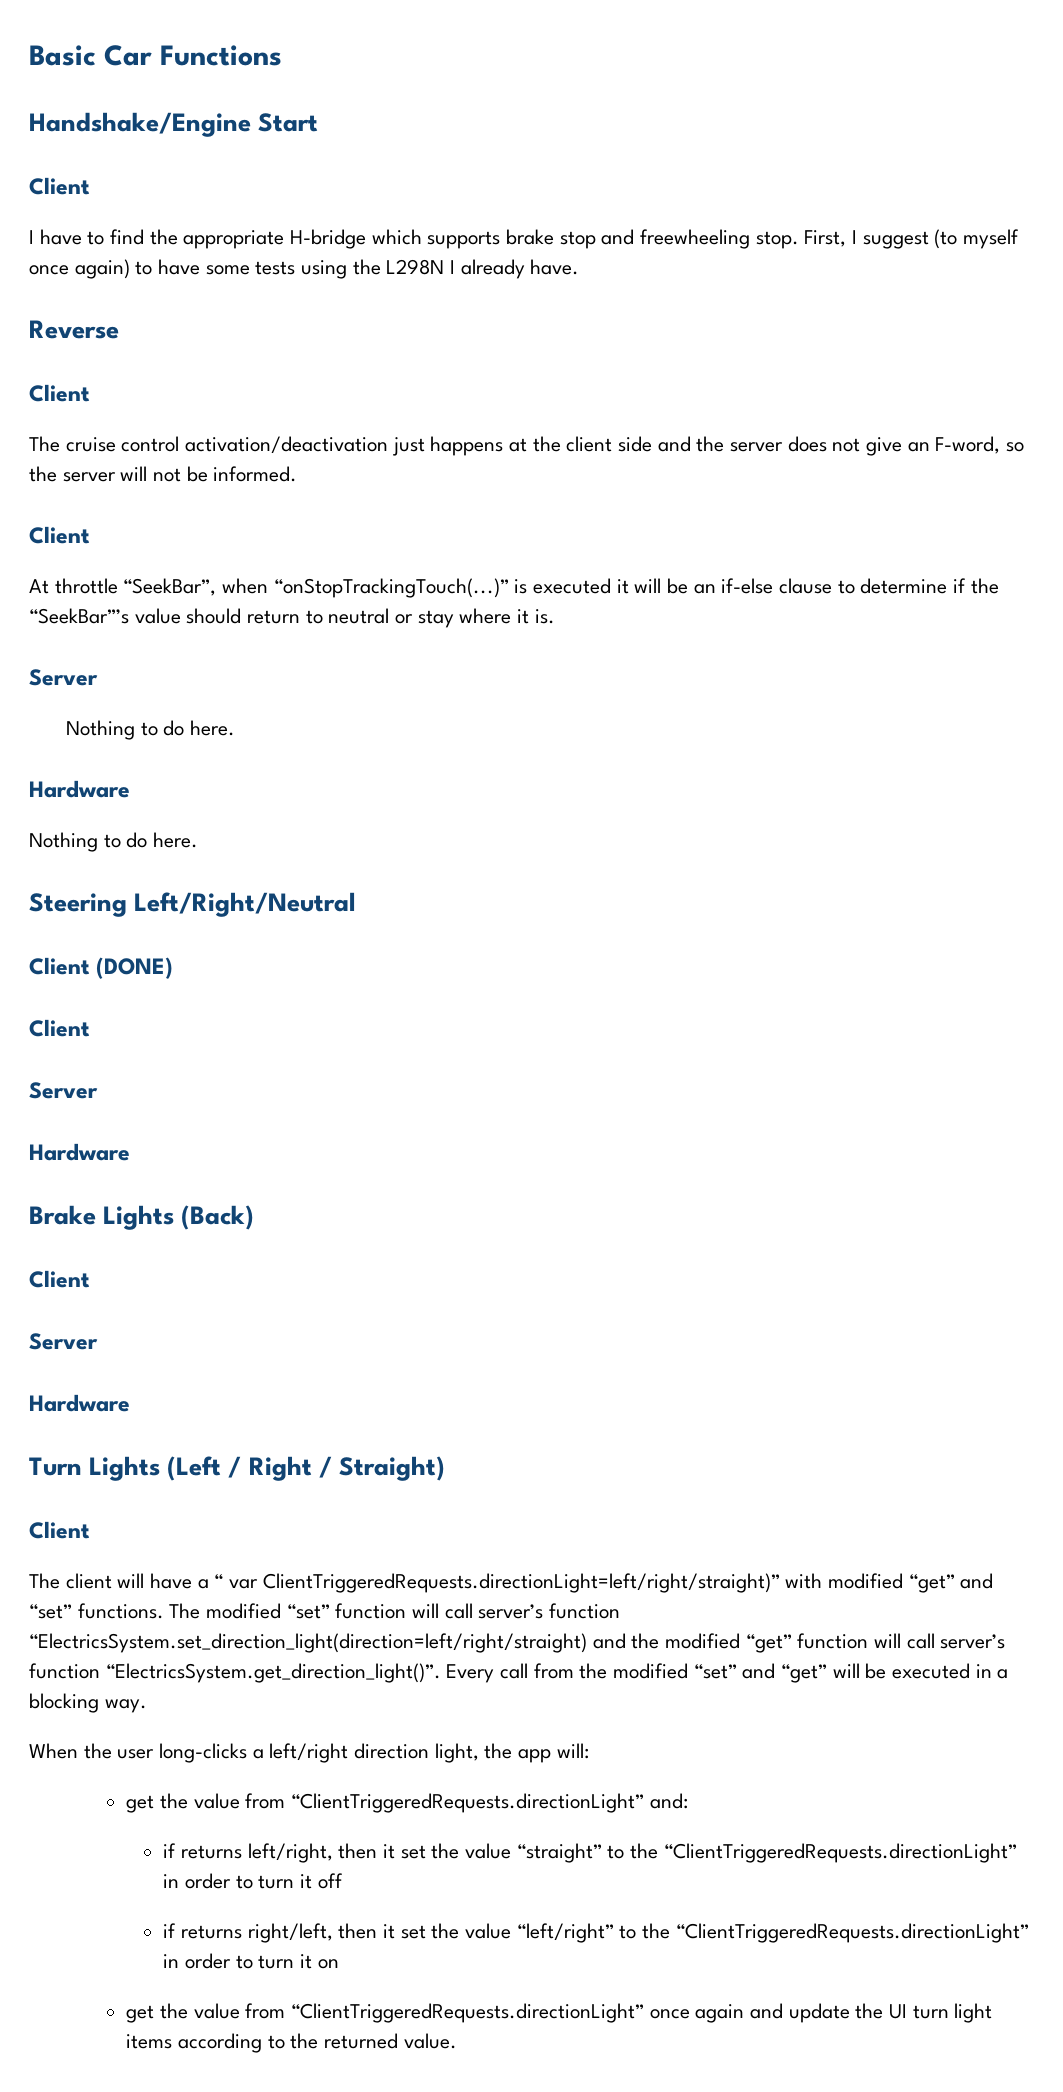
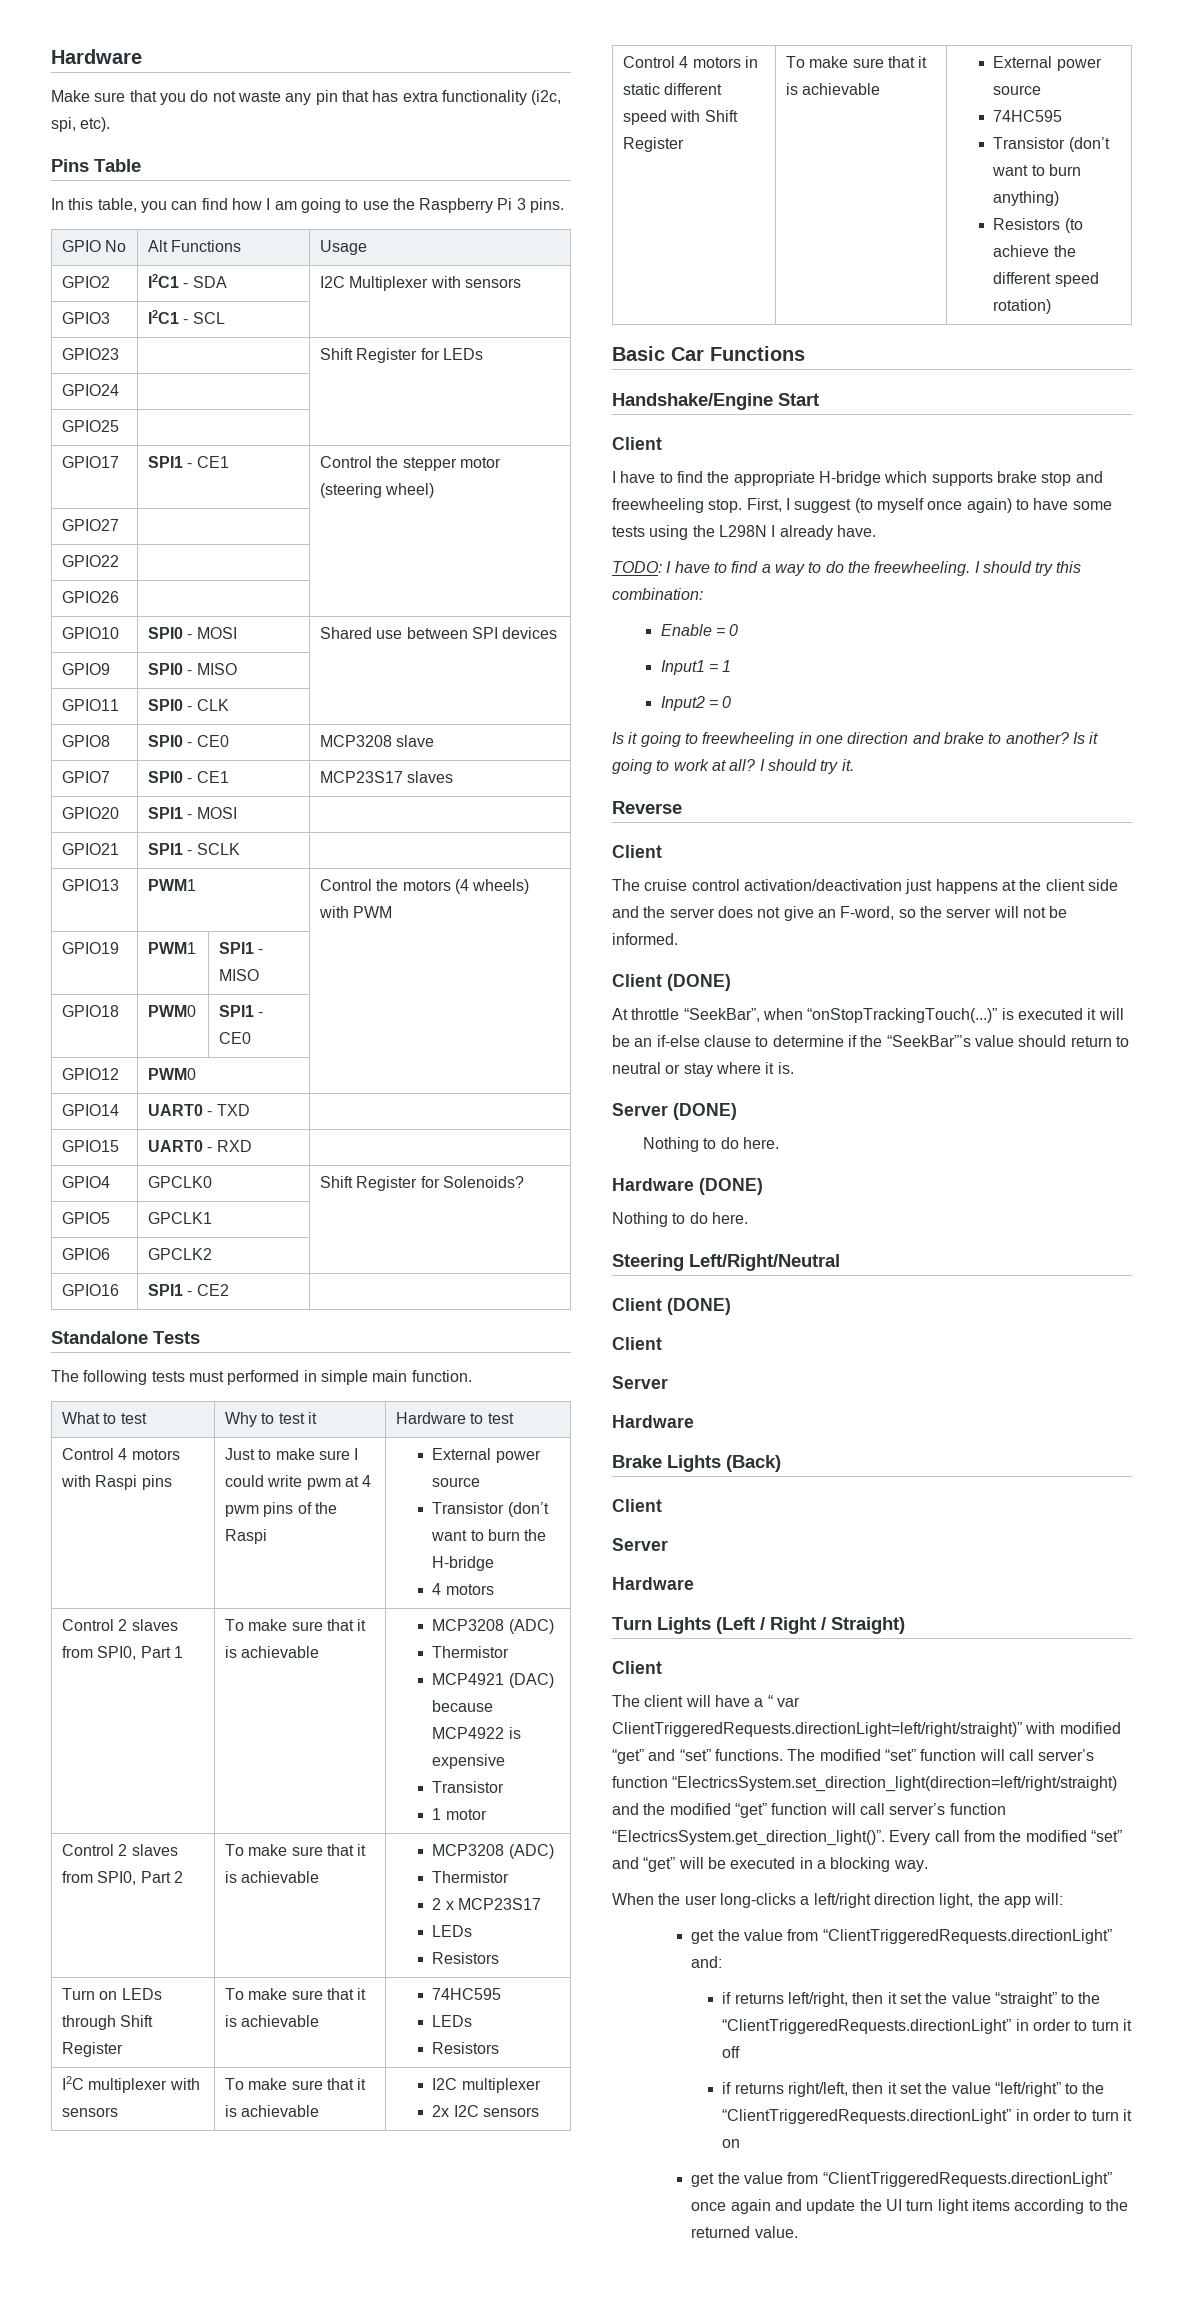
(29, 55) none -> [51,49,142,64] [51,90,562,105] [51,117,111,132] [51,159,141,172] [51,198,565,213] [62,240,127,252] [148,240,242,252] [320,240,368,255] [62,276,111,288] [148,274,227,288] [320,276,522,291] [62,312,111,324] [148,310,225,324] [62,348,120,360] [320,348,484,363] [62,384,120,396] [62,420,120,432] [62,456,120,468] [148,456,229,468] [320,456,502,471] [320,483,435,498] [62,519,120,531] [62,555,120,567] [62,591,120,603] [62,627,120,639] [148,627,237,639] [320,627,558,639] [62,663,111,675] [148,663,237,675] [62,699,120,711] [148,699,229,711] [62,735,111,747] [148,735,229,747] [320,735,435,747] [62,771,111,783] [148,771,229,783] [320,771,454,783] [62,807,120,819] [148,807,237,819] [62,843,120,855] [148,843,240,855] [62,879,120,891] [148,879,197,891] [320,879,530,894] [319,906,393,918] [62,942,120,954] [148,942,197,954] [219,942,264,954] [219,969,260,981] [62,1005,120,1017] [148,1005,197,1017] [219,1005,264,1017] [219,1032,252,1044] [62,1068,120,1080] [148,1068,197,1080] [62,1104,120,1116] [148,1104,250,1116] [62,1140,120,1152] [148,1140,252,1152] [62,1176,111,1188] [148,1176,213,1188] [320,1176,525,1191] [62,1212,111,1224] [148,1212,213,1224] [62,1248,111,1260] [148,1248,213,1260] [62,1284,120,1296] [148,1284,229,1296] [51,1331,200,1344] [51,1370,472,1385] [62,1412,147,1424] [225,1412,318,1427] [396,1412,514,1424] [62,1448,180,1460] [61,1475,172,1490] [225,1448,359,1460] [225,1475,372,1490] [225,1502,338,1517] [225,1529,268,1544] [432,1448,541,1463] [432,1477,481,1487] [432,1502,549,1517] [431,1529,547,1541] [432,1556,495,1571] [432,1583,494,1595] [62,1619,178,1631] [62,1646,184,1660] [225,1619,367,1631] [225,1646,320,1658] [432,1619,554,1634] [432,1646,510,1658] [432,1673,554,1688] [432,1700,494,1712] [432,1727,521,1739] [432,1754,506,1769] [432,1781,505,1793] [432,1808,487,1820] [62,1844,178,1856] [62,1871,184,1885] [225,1844,367,1856] [225,1871,320,1883] [432,1844,554,1859] [432,1871,510,1883] [432,1898,541,1910] [432,1925,473,1937] [432,1952,500,1964] [62,1988,162,2000] [62,2015,154,2030] [62,2042,124,2057] [225,1988,367,2000] [225,2015,320,2027] [432,1988,502,2000] [432,2015,473,2027] [432,2042,500,2054] [62,2076,200,2093] [62,2107,119,2117] [225,2078,367,2090] [225,2105,320,2117] [432,2078,541,2093] [432,2105,539,2117] [623,56,759,68] [623,83,723,95] [623,110,738,125] [623,137,685,152] [786,56,928,68] [786,83,881,95] [993,56,1102,71] [993,85,1042,95] [993,110,1063,122] [993,137,1110,152] [992,164,1081,176] [993,191,1060,206] [993,218,1083,233] [993,245,1076,257] [993,272,1099,287] [993,299,1052,314] Hardware // Make sure that you do not waste any pin that has extra functionality (i2c, spi, etc). // Pins Table // In this table, you can find how I am going to use the Raspberry Pi 3 pins. // GPIO No | Alt Functions | Usage // GPIO2 | I2C1 - SDA | I2C Multiplexer with sensors // GPIO3 | I2C1 - SCL | // GPIO23 | | Shift Register for LEDs // GPIO24 | | // GPIO25 | | // GPIO17 | SPI1 - CE1 | Control the stepper motor (steering wheel) // GPIO27 | | // GPIO22 | | // GPIO26 | | // GPIO10 | SPI0 - MOSI | Shared use between SPI devices // GPIO9 | SPI0 - MISO | // GPIO11 | SPI0 - CLK | // GPIO8 | SPI0 - CE0 | MCP3208 slave // GPIO7 | SPI0 - CE1 | MCP23S17 slaves // GPIO20 | SPI1 - MOSI | // GPIO21 | SPI1 - SCLK | // GPIO13 | PWM1 | Control the motors (4 wheels) with PWM // GPIO19 | PWM1 | SPI1 - MISO | // GPIO18 | PWM0 | SPI1 - CE0 | // GPIO12 | PWM0 | // GPIO14 | UART0 - TXD | // GPIO15 | UART0 - RXD | // GPIO4 | GPCLK0 | Shift Register for Solenoids? // GPIO5 | GPCLK1 | // GPIO6 | GPCLK2 | // GPIO16 | SPI1 - CE2 | // Standalone Tests // The following tests must performed in simple main function. // What to test | Why to test it | Hardware to test // Control 4 motors with Raspi pins | Just to make sure I could write pwm at 4 pwm pins of the Raspi | External power source // Transistor (don’t want to burn the H-bridge // 4 motors // Control 2 slaves from SPI0, Part 1 | To make sure that it is achievable | MCP3208 (ADC) // Thermistor // MCP4921 (DAC) because MCP4922 is expensive // Transistor // 1 motor // Control 2 slaves from SPI0, Part 2 | To make sure that it is achievable | MCP3208 (ADC) // Thermistor // 2 x MCP23S17 // LEDs // Resistors // Turn on LEDs through Shift Register | To make sure that it is achievable | 74HC595 // LEDs // Resistors // I2C multiplexer with sensors | To make sure that it is achievable | I2C multiplexer // 2x I2C sensors // Control 4 motors in static different speed with Shift Register | To make sure that it is achievable | External power source // 74HC595 // Transistor (don’t want to burn anything) // Resistors (to achieve the different speed rotation) //
(580, 267) none -> [612,561,1082,576] [612,588,703,600] [660,624,739,636] [660,660,732,675] [660,696,732,711] [612,732,1099,747] [612,759,854,774] // TODO: I have to find a way to do the freewheeling. I should try this combination: // Enable = 0 // Input1 = 1 // Input2 = 0 // Is it going to freewheeling in one direction and brake to another? Is it going to work at all? I should try it.
(90, 535) none -> [667,974,731,991] (DONE)
(98, 677) none -> [673,1103,737,1120] (DONE)
(130, 789) none -> [699,1178,763,1195] (DONE)

